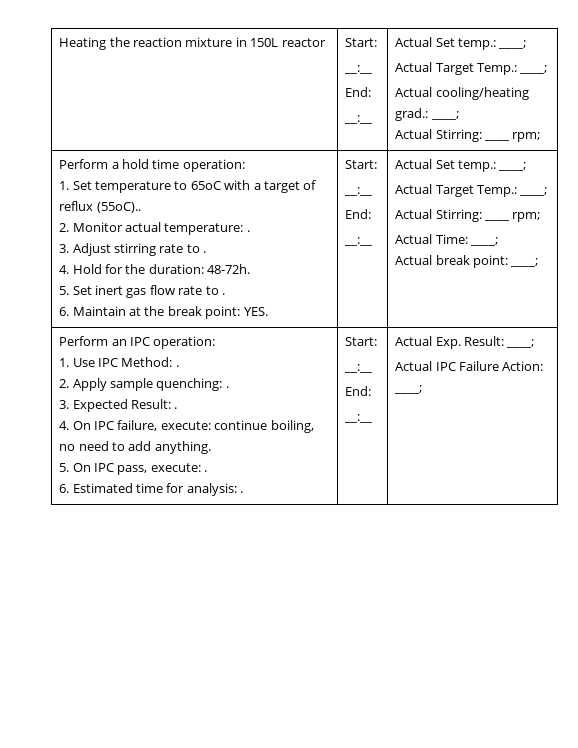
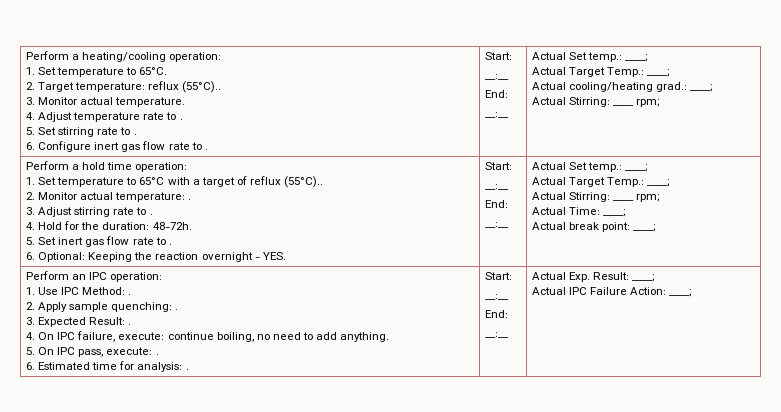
[59,37,326,50] Heating the reaction mixture in 150L reactor -> [25,51,222,62] [25,67,168,77] [25,81,222,93] [25,97,186,107] [25,112,183,122] [25,127,137,137] [25,141,208,152] Perform a heating/cooling operation: // 1. Set temperature to 65°C. // 2. Target temperature: reflux (55°C).. // 3. Monitor actual temperature. // 4. Adjust temperature rate to . // 5. Set stirring rate to . // 6. Configure inert gas flow rate to .
[190,181,221,190] 65oC -> [139,177,165,185] 65°C
[96,202,141,213] (55oC).. -> [284,176,324,188] (55°C)..
[72,306,241,319] Maintain at the break point: -> [38,252,260,262] Optional: Keeping the reaction overnight -

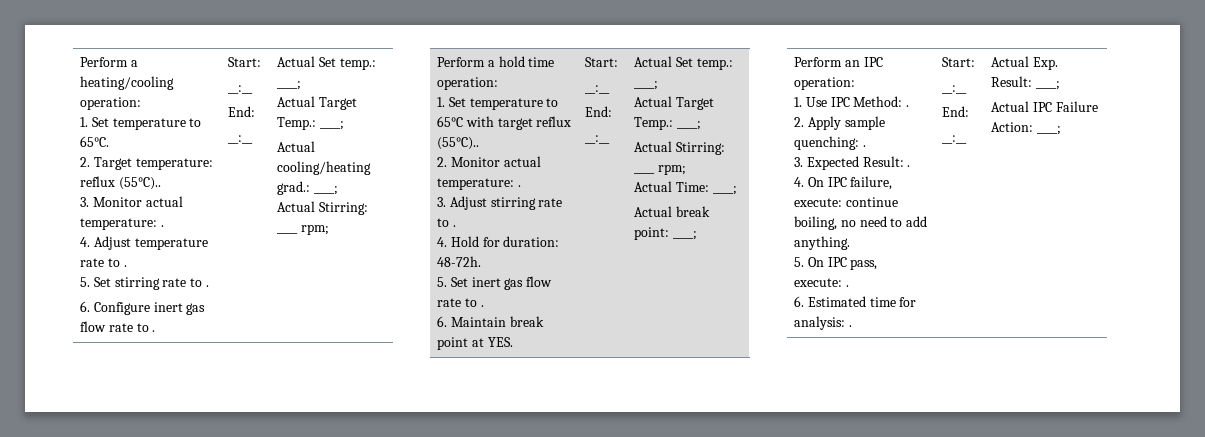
[115,97,186,107] temperature. -> [80,218,164,230] temperature: .
[192,176,247,187] a target of -> [497,118,533,130] target
[81,222,100,230] the -> (500, 242) none
[38,252,260,262] Optional: Keeping the reaction overnight - -> [450,316,544,327] [437,337,484,350] Maintain break point at

